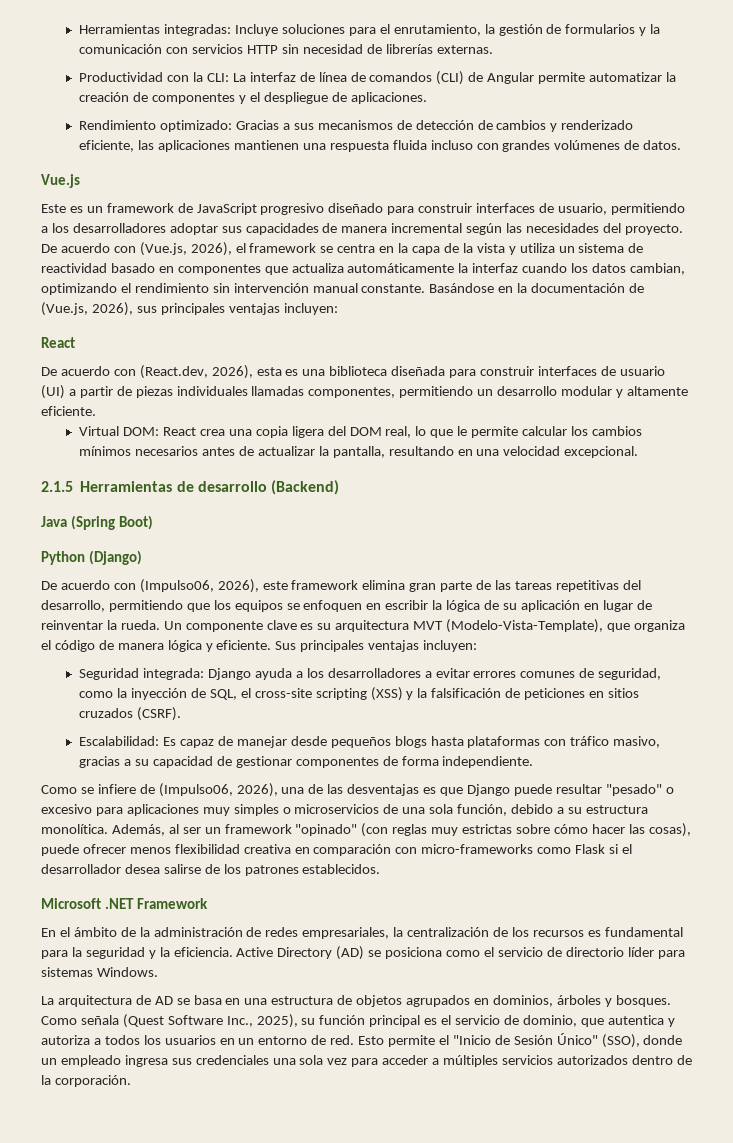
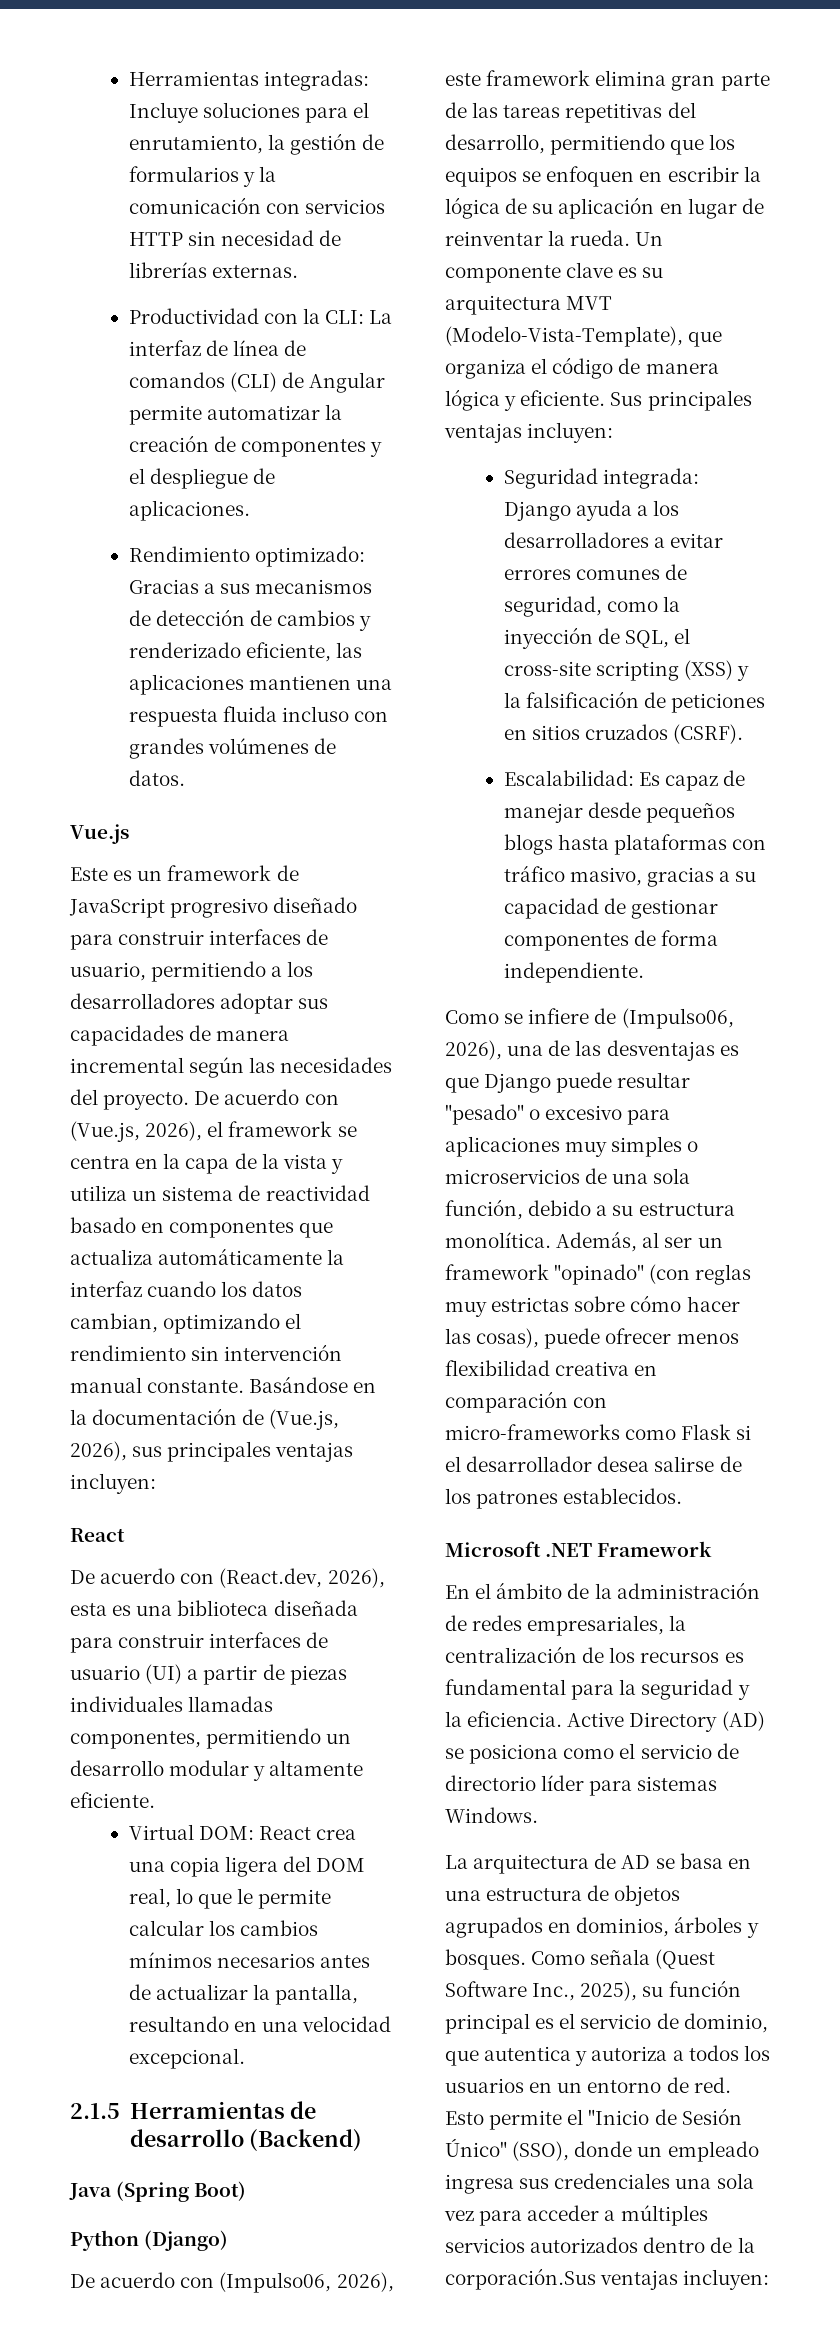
[54,1075,131,1087] corporación. -> [445,2268,770,2290] corporación.Sus ventajas incluyen:

